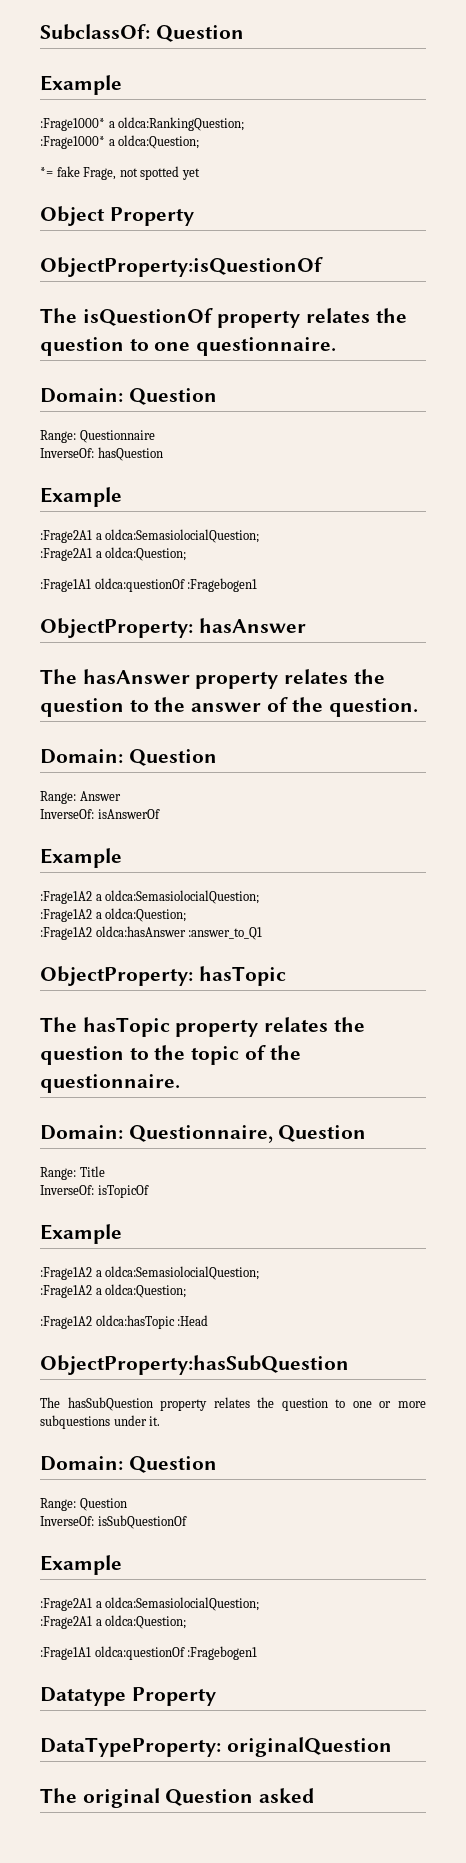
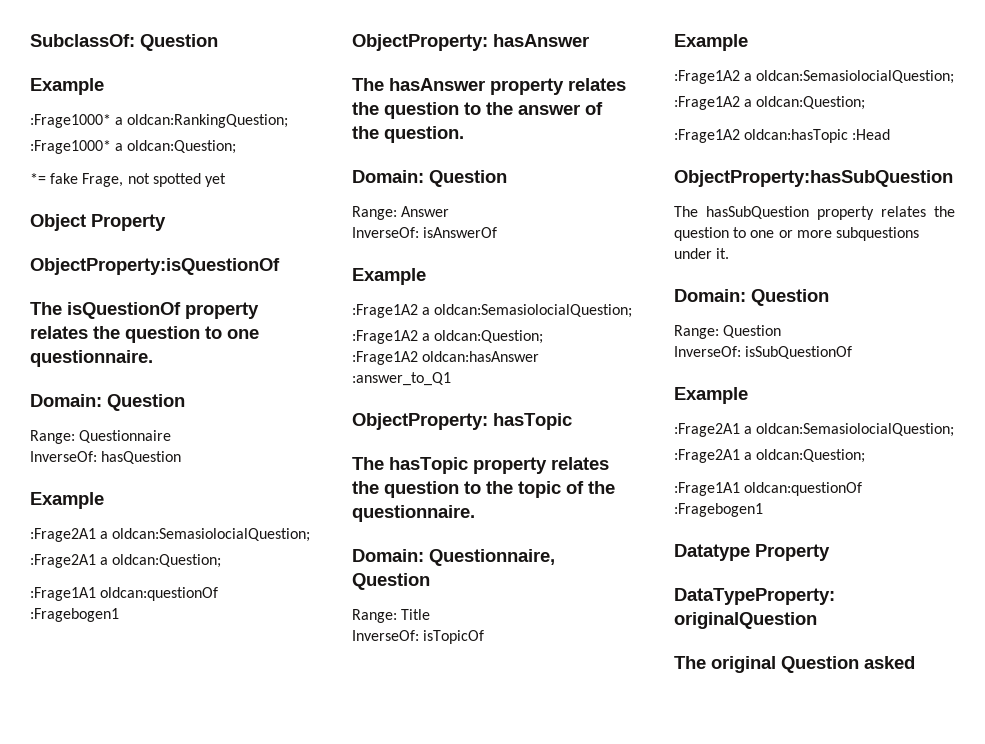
[118,117,245,131] [40,135,200,149] oldca:RankingQuestion; // :Frage1000* a oldca:Question; -> [127,114,289,128] [30,140,237,154] oldcan:RankingQuestion; // :Frage1000* a oldcan:Question;
[105,529,260,543] [40,547,187,561] [40,578,185,592] oldca:SemasiolocialQuestion; // :Frage2A1 a oldca:Question; // :Frage1A1 oldca:questionOf -> [112,528,311,542] [30,554,222,568] [30,587,219,601] oldcan:SemasiolocialQuestion; // :Frage2A1 a oldcan:Question; // :Frage1A1 oldcan:questionOf
[105,890,260,904] [40,908,187,922] [40,926,186,940] oldca:SemasiolocialQuestion; // :Frage1A2 a oldca:Question; // :Frage1A2 oldca:hasAnswer -> [434,304,633,318] [352,330,544,344] [352,351,540,365] oldcan:SemasiolocialQuestion; // :Frage1A2 a oldcan:Question; // :Frage1A2 oldcan:hasAnswer
[105,1266,260,1280] [40,1284,187,1298] [40,1315,175,1329] oldca:SemasiolocialQuestion; // :Frage1A2 a oldca:Question; // :Frage1A2 oldca:hasTopic -> [756,70,955,84] [674,96,866,110] [674,129,849,143] oldcan:SemasiolocialQuestion; // :Frage1A2 a oldcan:Question; // :Frage1A2 oldcan:hasTopic
[105,1597,260,1611] [40,1615,187,1629] [40,1646,185,1660] oldca:SemasiolocialQuestion; // :Frage2A1 a oldca:Question; // :Frage1A1 oldca:questionOf -> [756,423,955,437] [674,449,866,463] [674,482,863,496] oldcan:SemasiolocialQuestion; // :Frage2A1 a oldcan:Question; // :Frage1A1 oldcan:questionOf

